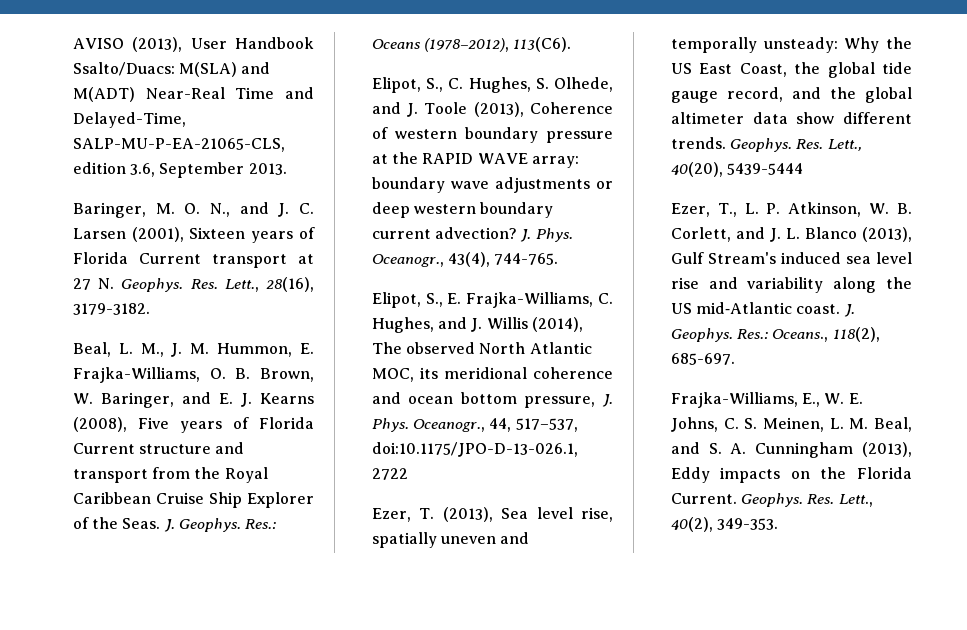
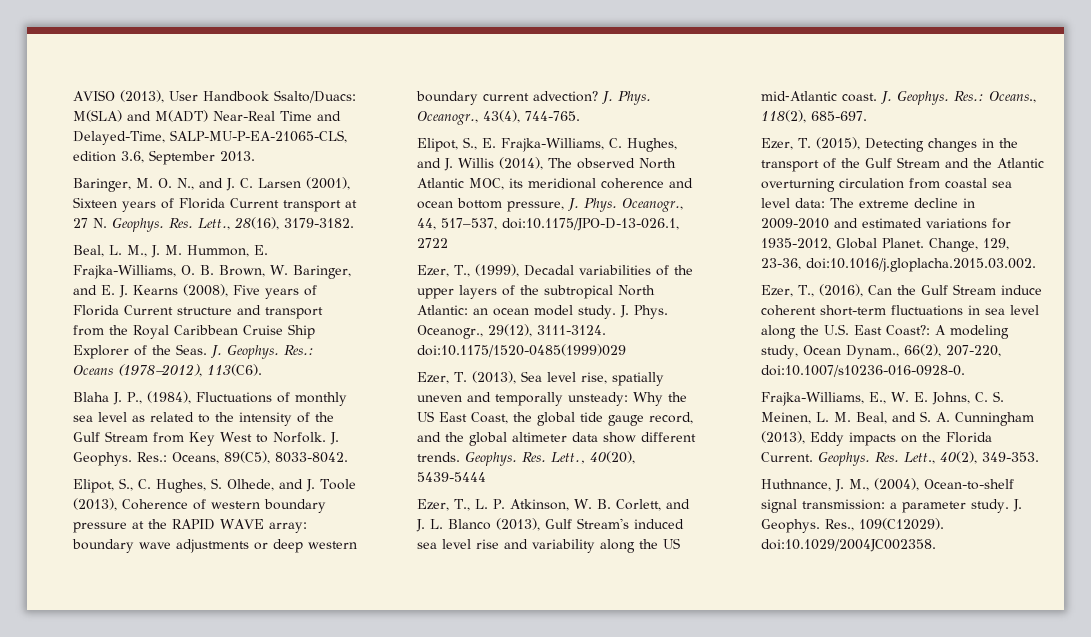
(572, 44) none -> [72,391,347,406] [72,412,334,426] [72,431,339,446] [72,451,348,466] // Blaha J. P., (1984), Fluctuations of monthly sea level as related to the intensity of the Gulf Stream from Key West to Norfolk. J. Geophys. Res.: Oceans, 89(C5), 8033-8042.
(408, 474) none -> [416,264,693,277] [416,285,655,299] [416,305,668,319] [416,324,606,339] [416,344,626,357] // Ezer, T., (1999), Decadal variabilities of the upper layers of the subtropical North Atlantic: an ocean model study. J. Phys. Oceanogr., 29(12), 3111-3124. doi:10.1175/1520-0485(1999)029
(735, 359) none -> [760,137,1018,152] [760,157,1044,172] [760,178,1012,192] [760,198,975,208] [760,218,1011,229] [760,238,1009,252] [760,258,1036,272] [760,284,1042,297] [760,305,1039,316] [760,324,1009,339] [760,344,1001,359] [760,365,965,377] // Ezer, T. (2015), Detecting changes in the transport of the Gulf Stream and the Atlantic overturning circulation from coastal sea level data: The extreme decline in 2009-2010 and estimated variations for 1935-2012, Global Planet. Change, 129, 23-36, doi:10.1016/j.gloplacha.2015.03.002. // Ezer, T., (2016), Can the Gulf Stream induce coherent short-term fluctuations in sea level along the U.S. East Coast?: A modeling study, Ocean Dynam., 66(2), 207-220, doi:10.1007/s10236-016-0928-0.
(779, 524) none -> [760,478,1014,492] [760,499,1022,513] [760,518,944,533] [760,539,936,552] // Huthnance, J. M., (2004), Ocean-to-shelf signal transmission: a parameter study. J. Geophys. Res., 109(C12029). doi:10.1029/2004JC002358.

